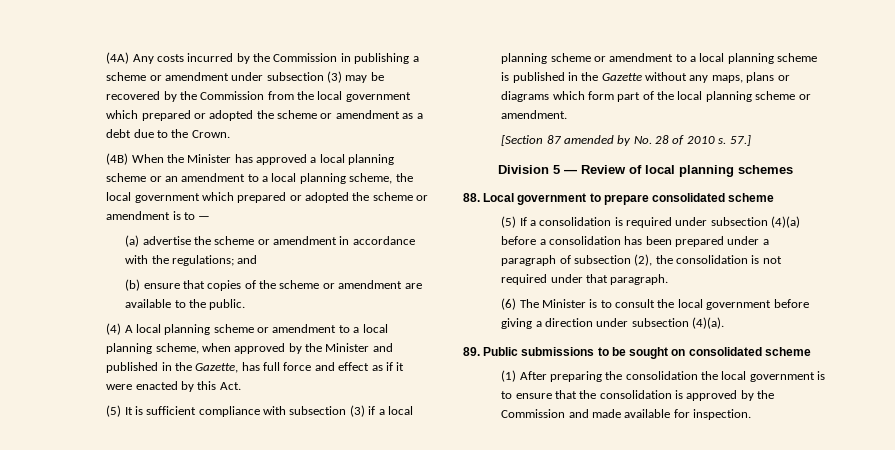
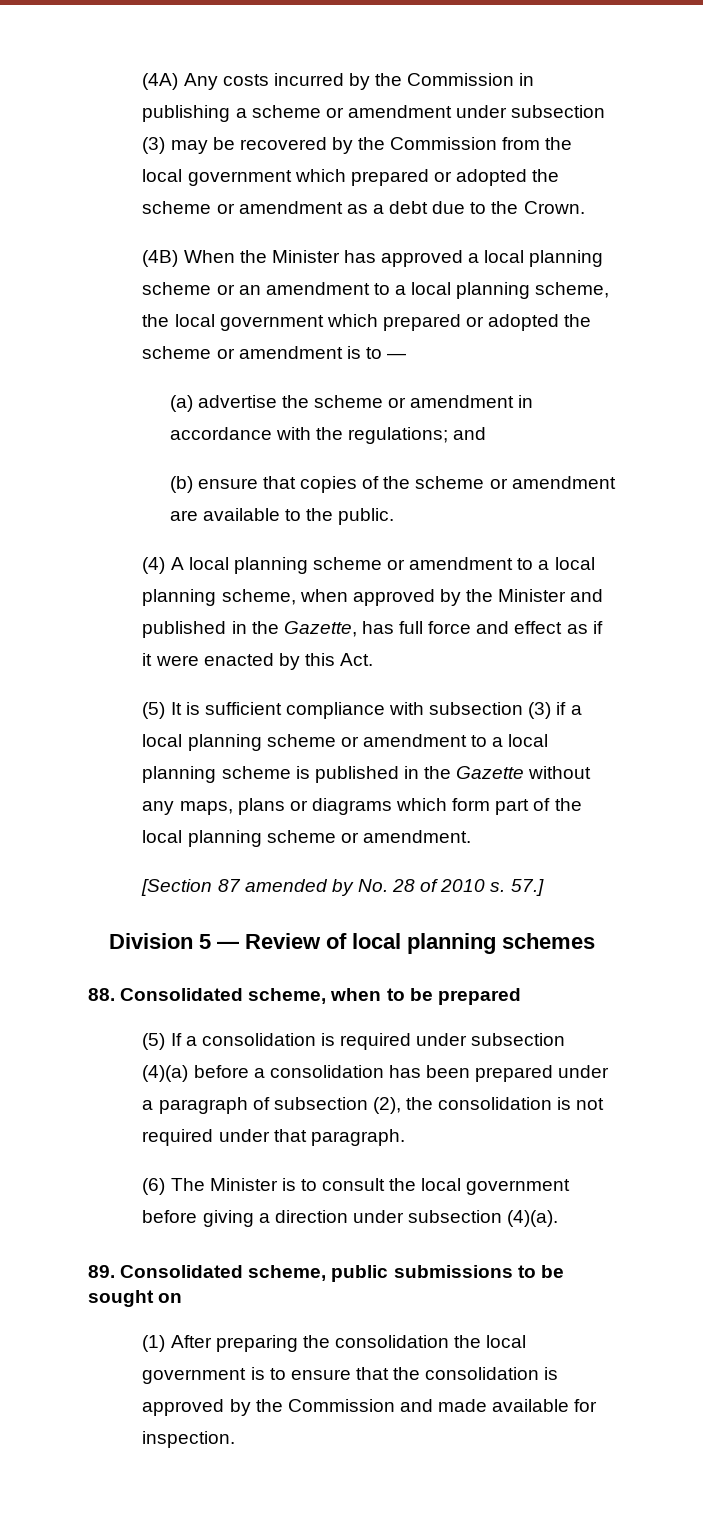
[483,193,775,205] Local government to prepare consolidated scheme -> [120,988,521,1005] Consolidated scheme, when to be prepared
[483,347,519,356] Public -> [120,1265,389,1282] Consolidated scheme, public
[688,347,811,356] consolidated scheme -> (183, 1298) none

